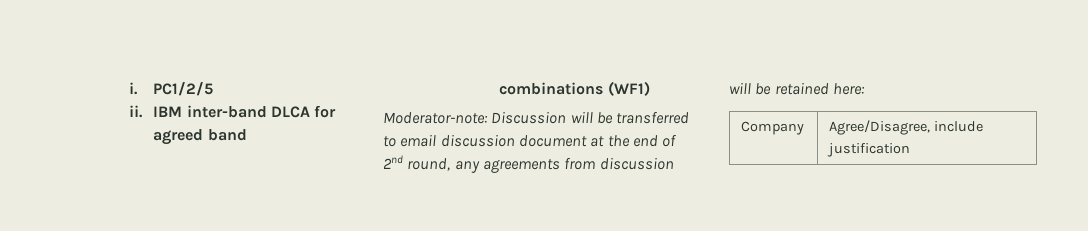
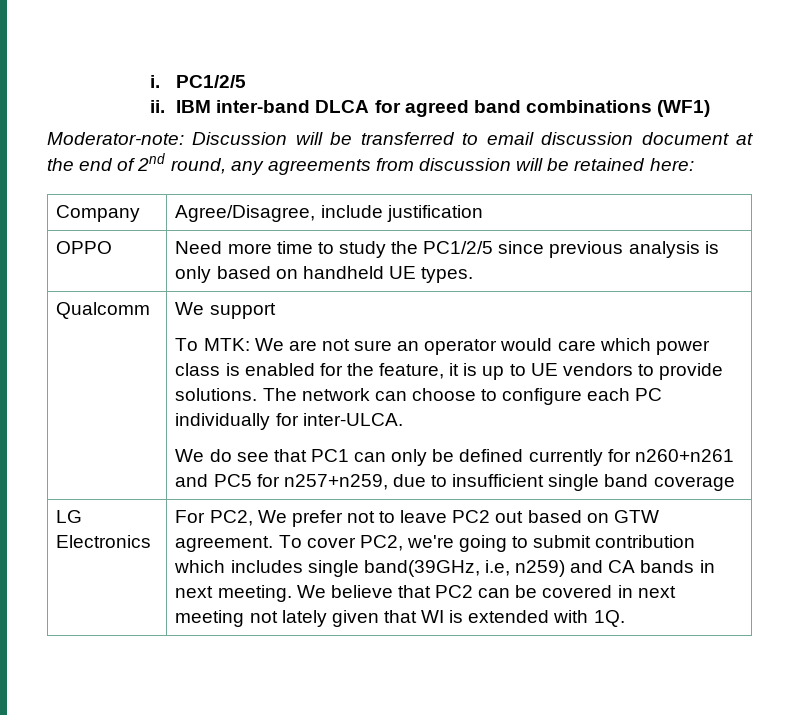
(911, 150) none -> [56,241,113,254] [175,241,719,258] [175,266,474,283] [56,302,151,319] [175,302,276,319] [175,338,710,355] [175,363,724,380] [175,388,663,405] [175,413,403,430] [175,449,734,466] [175,474,735,491] [56,510,83,523] [56,535,152,548] [175,510,659,527] [175,535,696,552] [174,560,715,577] [175,585,676,602] [175,610,625,627] // OPPO | Need more time to study the PC1/2/5 since previous analysis is only based on handheld UE types. // Qualcomm | We support // To MTK: We are not sure an operator would care which power class is enabled for the feature, it is up to UE vendors to provide solutions. The network can choose to configure each PC individually for inter-ULCA. // We do see that PC1 can only be defined currently for n260+n261 and PC5 for n257+n259, due to insufficient single band coverage // LG Electronics | For PC2, We prefer not to leave PC2 out based on GTW agreement. To cover PC2, we're going to submit contribution which includes single band(39GHz, i.e, n259) and CA bands in next meeting. We believe that PC2 can be covered in next meeting not lately given that WI is extended with 1Q.

